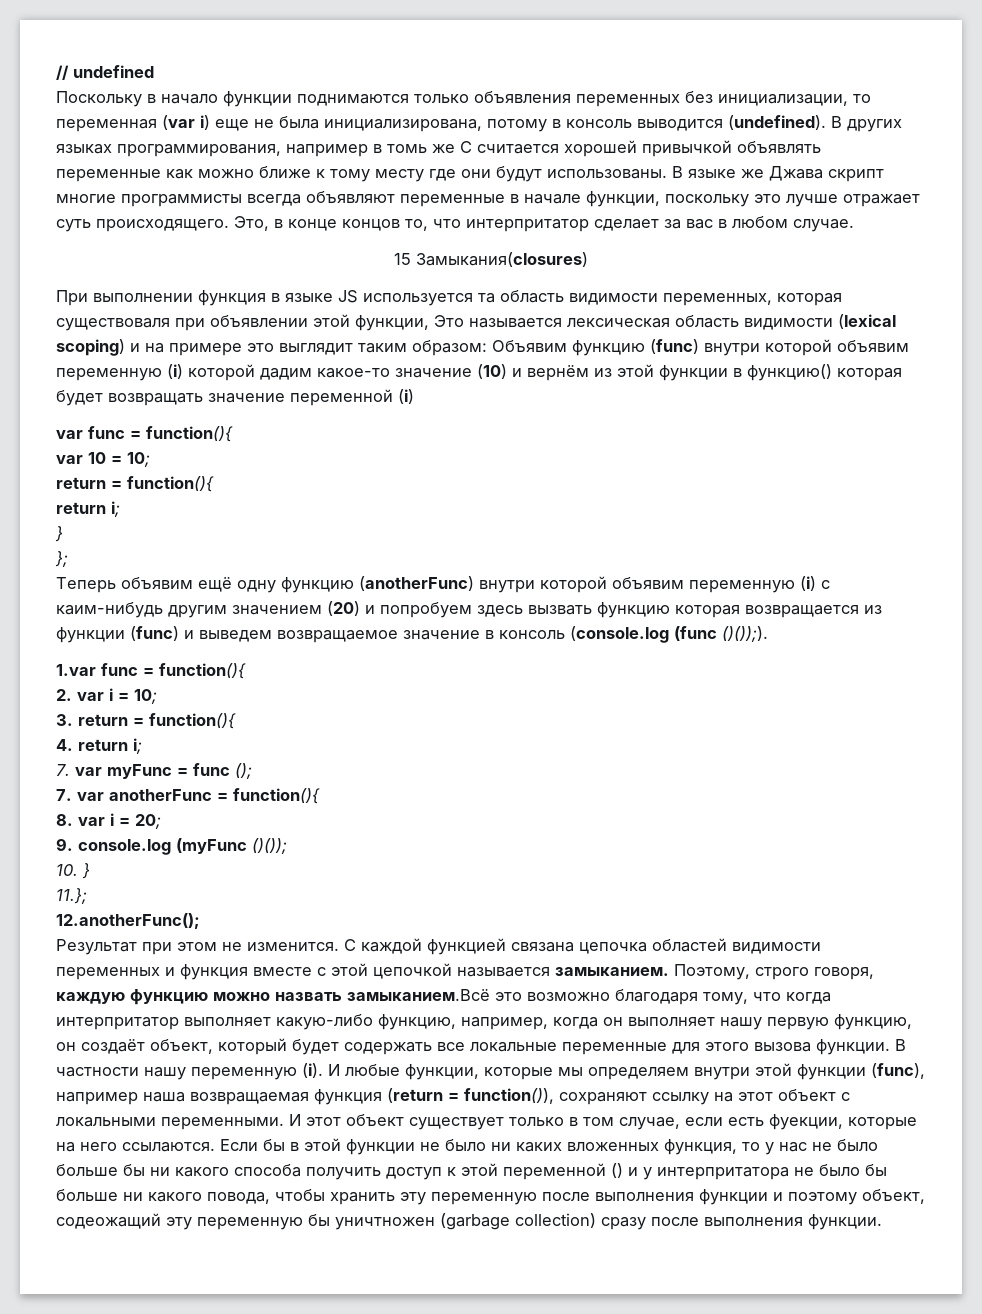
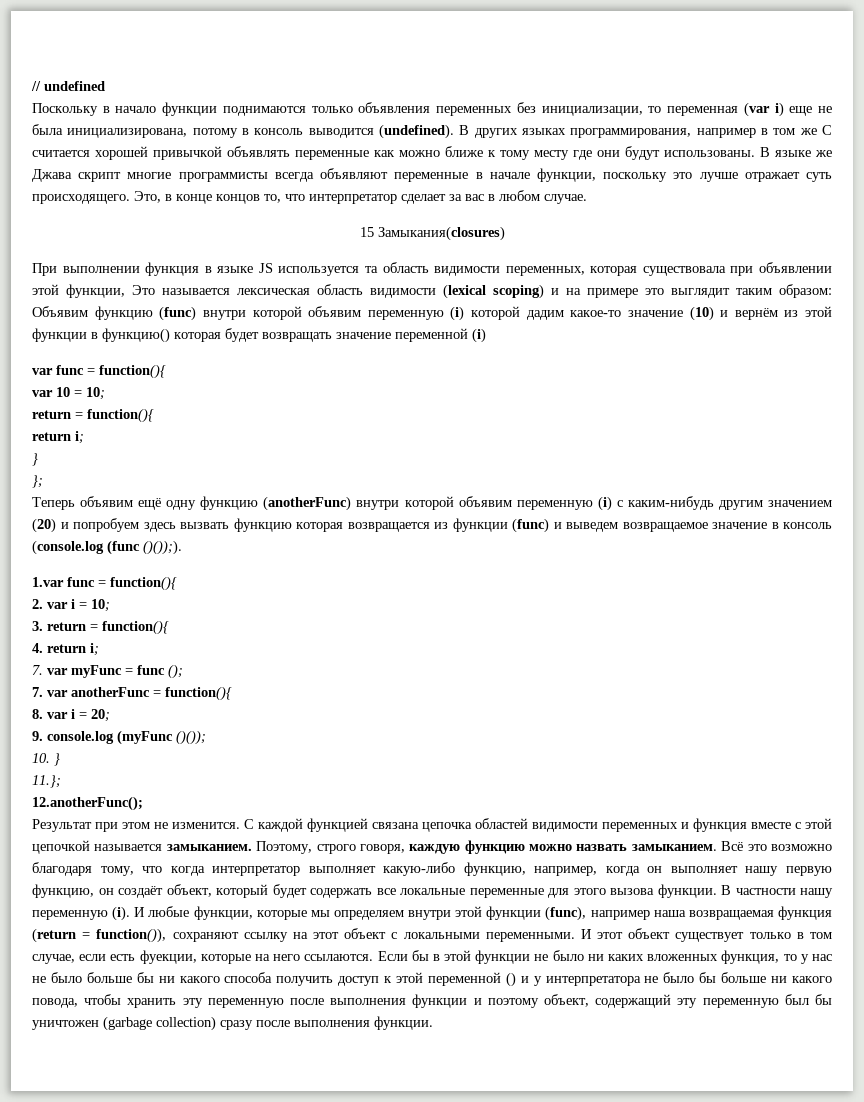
[387,144,427,153] томь -> [773,128,796,135] том
[466,219,589,232] интерпритатор -> [309,194,397,204] интерпретатор
[56,318,170,331] существоваля -> [642,266,726,276] существовала
[56,602,163,618] каим-нибудь -> [627,496,714,510] каким-нибудь
[347,989,490,1001] замыканием.Всё -> [631,841,744,851] замыканием. Всё
[56,1017,179,1030] интерпритатор -> [212,866,301,876] интерпретатор
[657,1167,789,1180] интерпритатора -> [545,976,641,986] интерпретатора
[56,1213,435,1230] содеожащий эту переменную бы уничтножен -> [595,994,833,1008] [32,1020,99,1030] содержащий эту переменную был бы уничтожен

